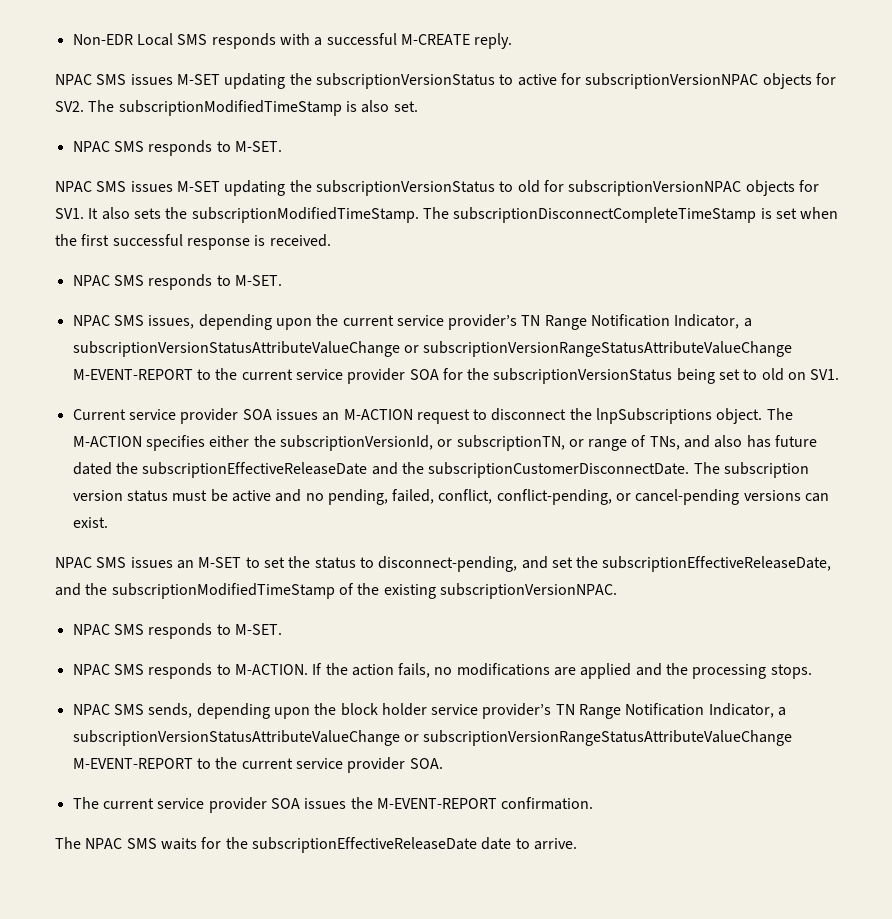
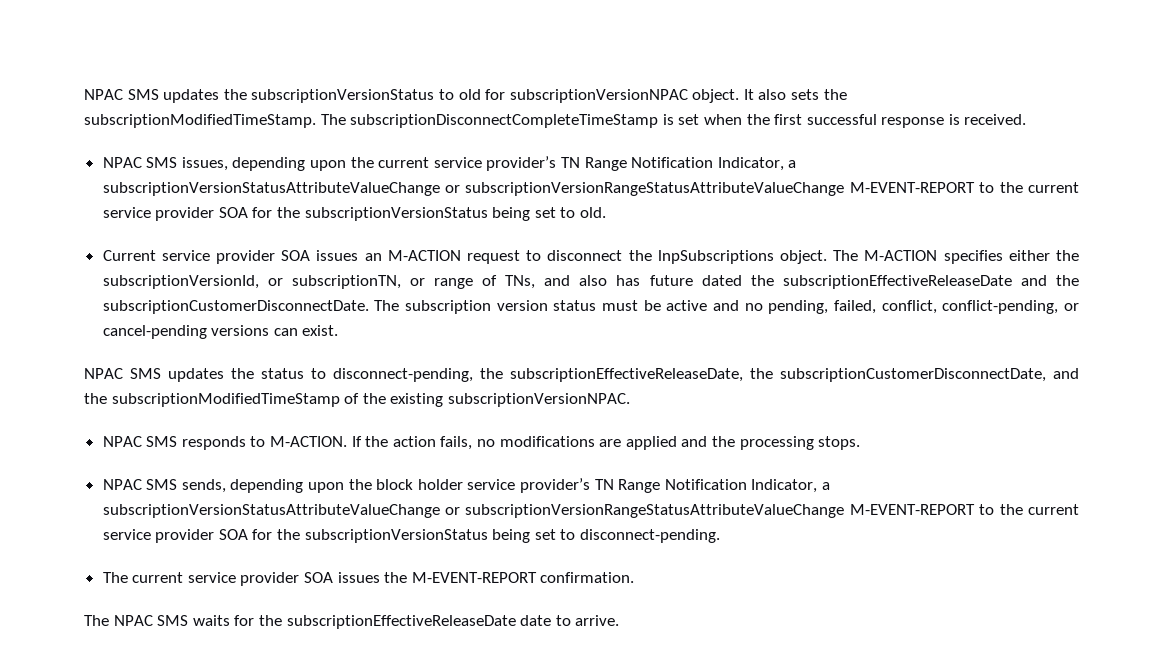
[72,33,513,49] [55,73,836,89] [55,100,418,116] [72,140,282,156] [55,180,286,196] Non-EDR Local SMS responds with a successful M-CREATE reply. // NPAC SMS issues M-SET updating the subscriptionVersionStatus to active for subscriptionVersionNPAC objects for SV2. The subscriptionModifiedTimeStamp is also set. // NPAC SMS responds to M-SET. // NPAC SMS issues M-SET updating -> [84,89,220,103] NPAC SMS updates
[745,180,819,196] [55,208,84,219] objects for SV1. -> [692,89,740,103] object.
[72,274,282,290] // NPAC SMS responds to M-SET. -> (1027, 119) none
[761,368,840,381] old on SV1. -> [580,207,607,218] old.
[130,556,832,572] issues an M-SET to set the status to disconnect-pending, and set the subscriptionEffectiveReleaseDate, -> [168,368,1046,382] updates the status to disconnect-pending, the subscriptionEffectiveReleaseDate, the subscriptionCustomerDisconnectDate,
[72,623,282,639] // NPAC SMS responds to M-SET. -> (630, 400) none
[409,758,443,769] SOA. -> [218,529,721,543] SOA for the subscriptionVersionStatus being set to disconnect-pending.

